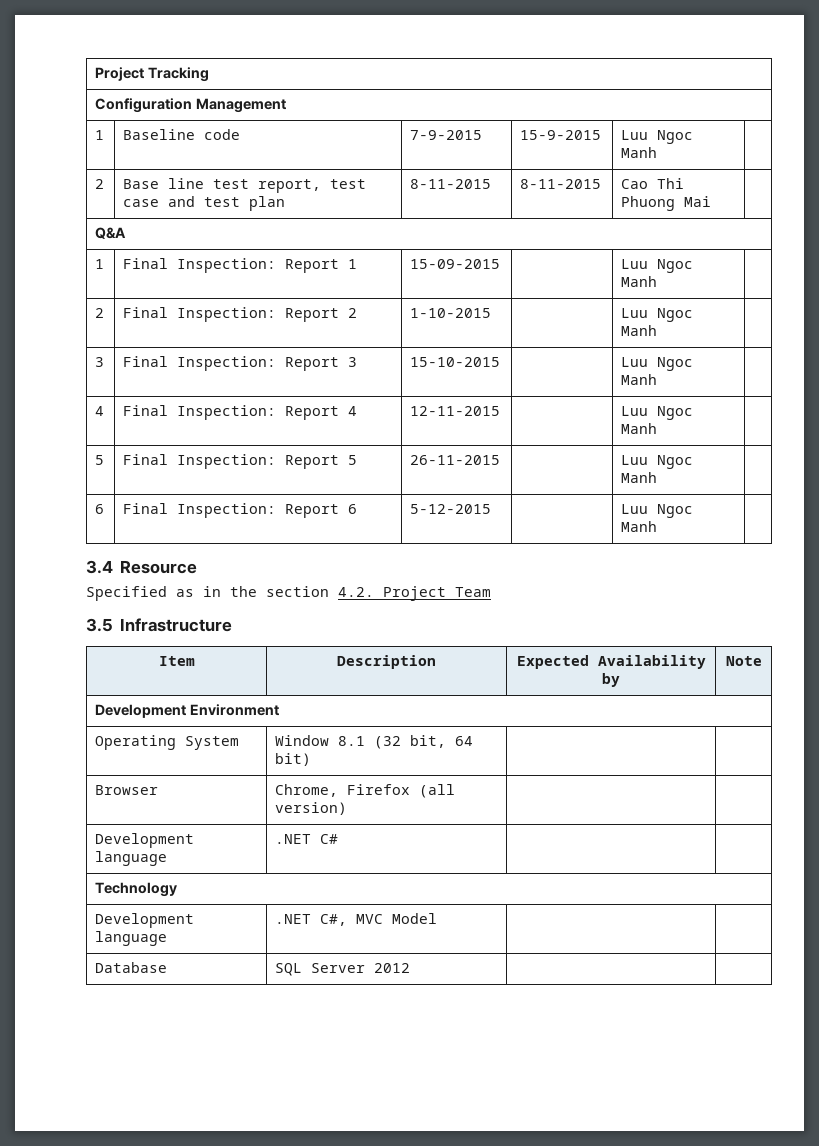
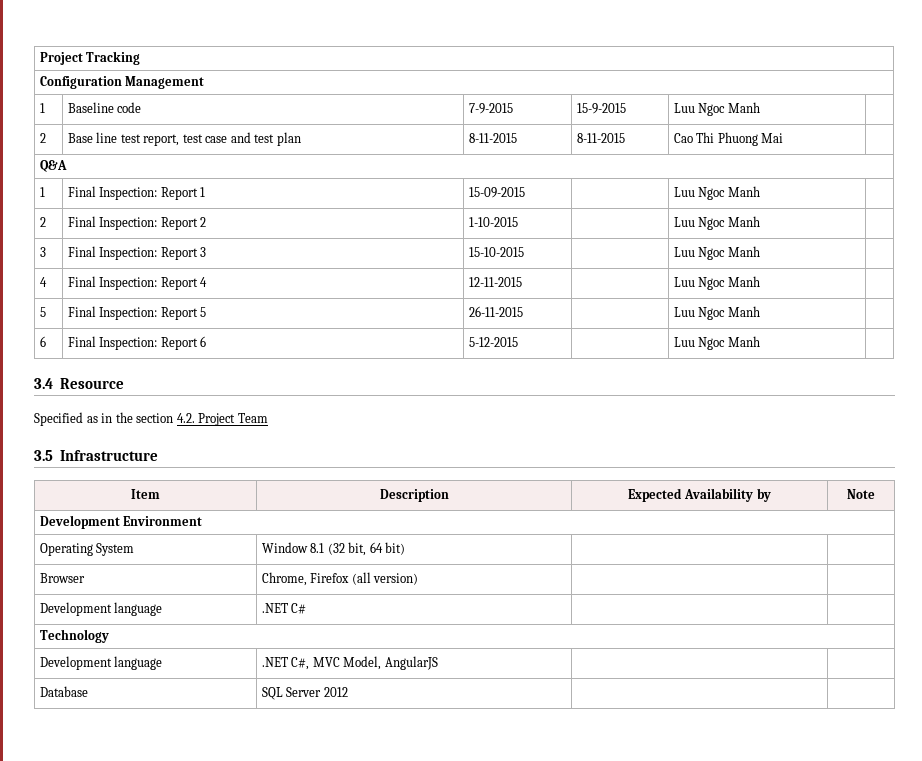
[392,913,438,924] Model -> [343,656,438,670] Model, AngularJS

